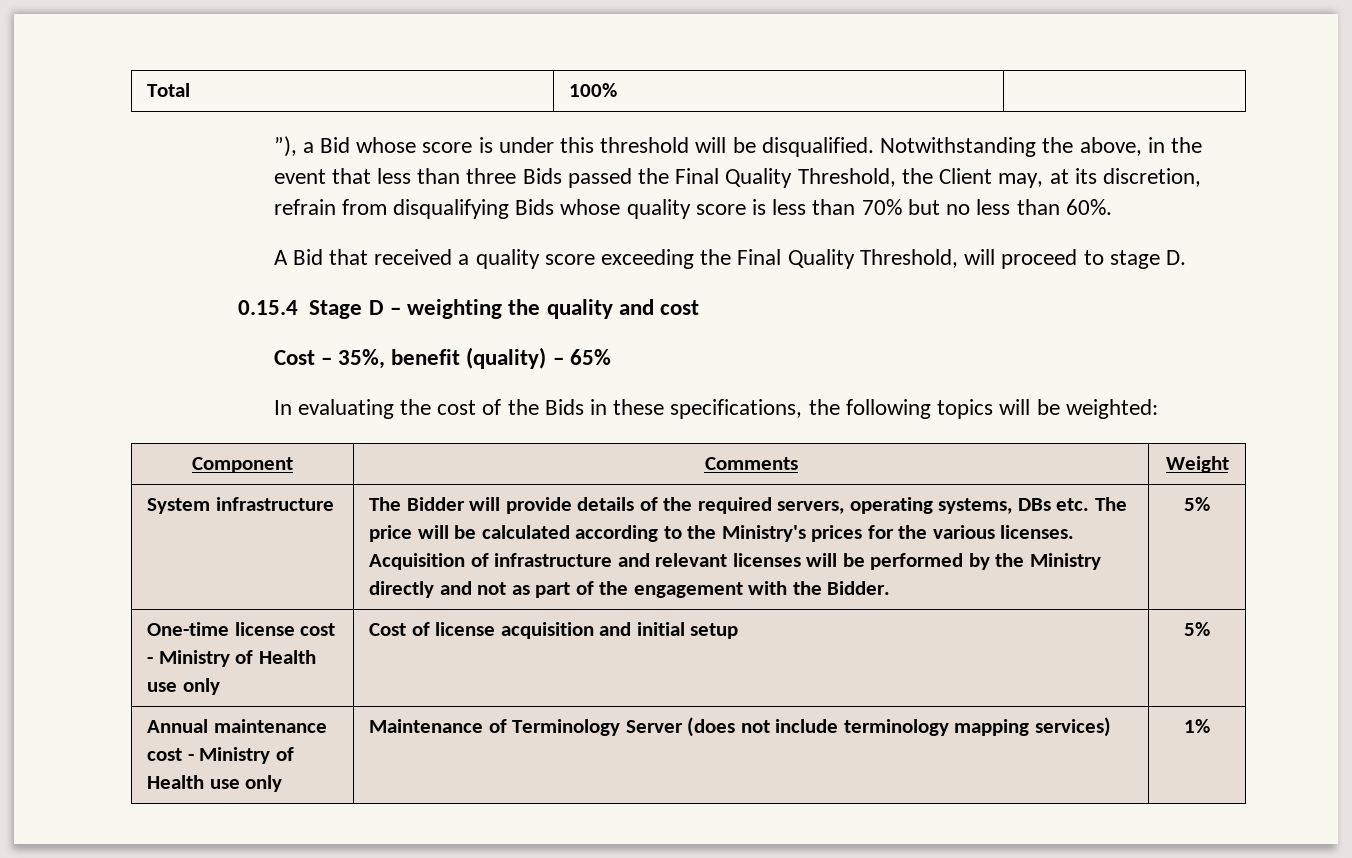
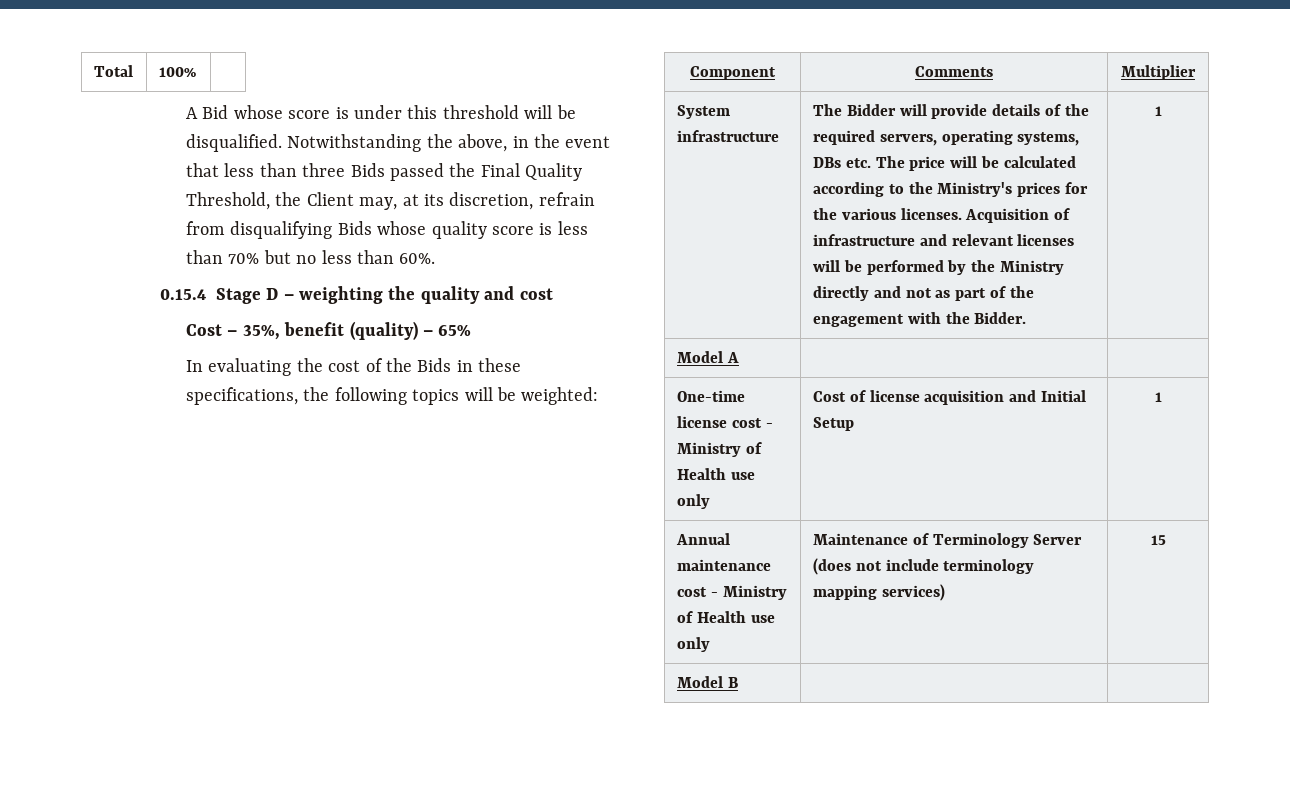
[273,136,314,157] ”), a -> [186,107,199,119] A
[273,249,1186,269] // A Bid that received a quality score exceeding the Final Quality Threshold, will proceed to stage D. -> (436, 258) none
[1165,456,1229,473] Weight -> [1121,65,1196,80] Multiplier
[1184,497,1210,511] 5% -> [1154,106,1162,116] [676,351,739,363] 1 // Model A | |
[636,622,739,639] [1184,622,1210,636] initial setup | 5% -> [1041,390,1087,402] [812,417,854,431] [1154,392,1162,402] Initial Setup | 1
[1184,719,1210,733] 1% -> [1150,535,1166,545] [676,676,738,688] 15 // Model B | |

